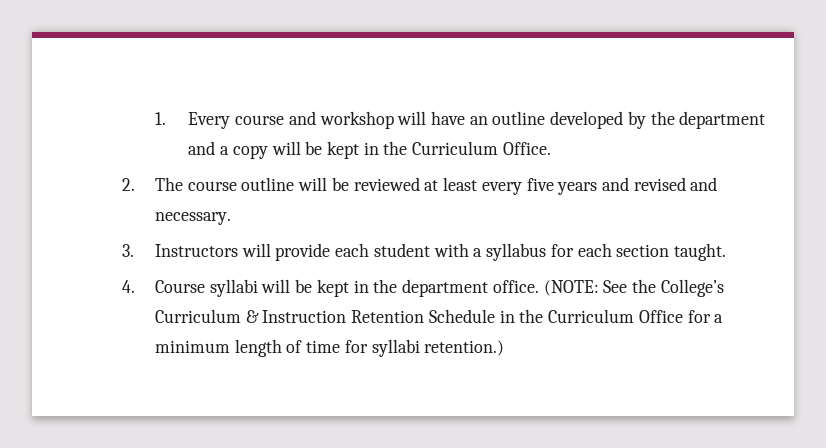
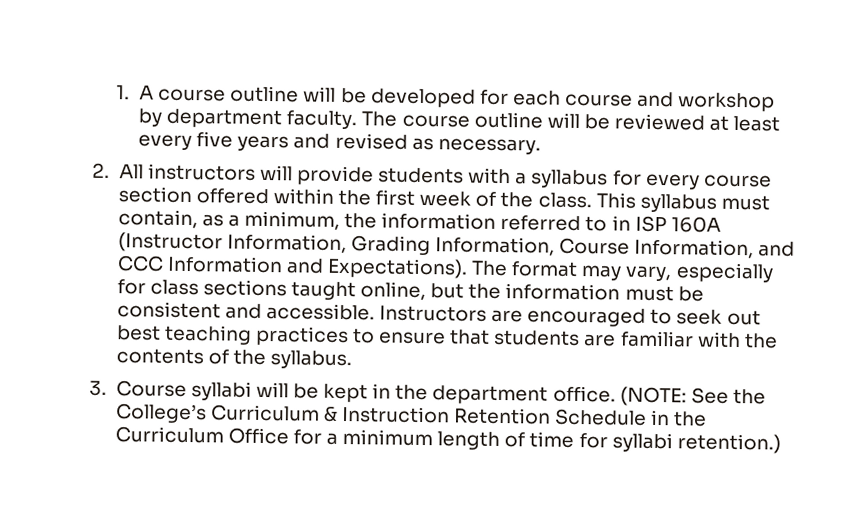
[188,111,766,129] [188,141,551,159] [121,178,135,191] Every course and workshop will have an outline developed by the department and a copy will be kept in the Curriculum Office. // 2. -> [139,85,776,112] [138,108,358,130] A course outline will be developed for each course and workshop by department faculty.
[690,177,718,191] and -> [411,137,434,151] as
[121,243,727,261] [121,280,135,293] 3. Instructors will provide each student with a syllabus for each section taught. // 4. -> [92,162,772,190] [117,186,770,213] [117,209,721,233] [117,232,796,259] [116,255,774,283] [116,279,704,302] [116,301,761,327] [116,324,778,349] [115,348,352,370] [89,380,108,396] 2. All instructors will provide students with a syllabus for every course section offered within the first week of the class. This syllabus must contain, as a minimum, the information referred to in ISP 160A (Instructor Information, Grading Information, Course Information, and CCC Information and Expectations). The format may vary, especially for class sections taught online, but the information must be consistent and accessible. Instructors are encouraged to seek out best teaching practices to ensure that students are familiar with the contents of the syllabus. // 3.

